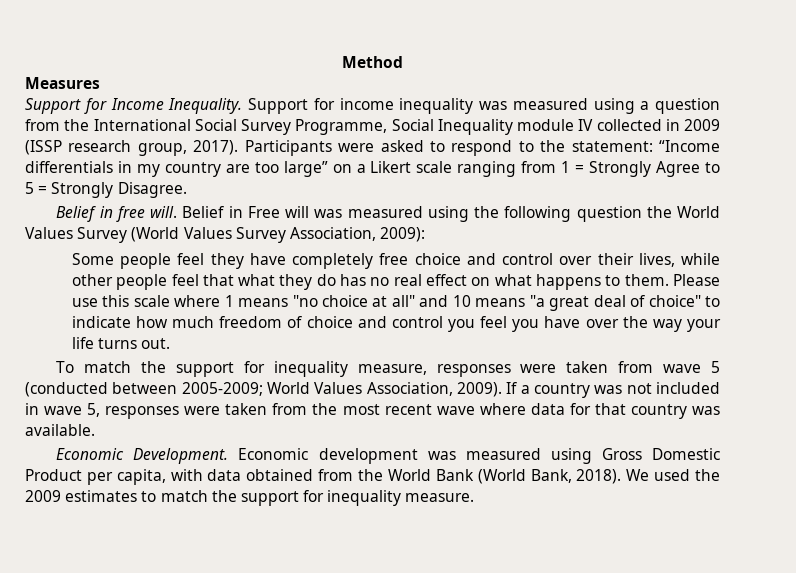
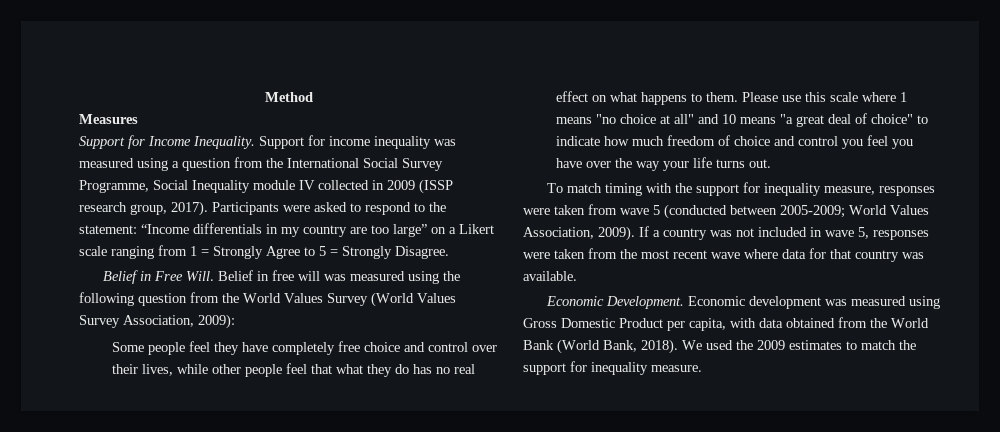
[115,206,280,222] free will. Belief in Free -> [153,270,294,281] Free Will. Belief in free
(642, 214) none -> [190,292,219,303] from
(132, 367) none -> [604,183,672,196] timing with

